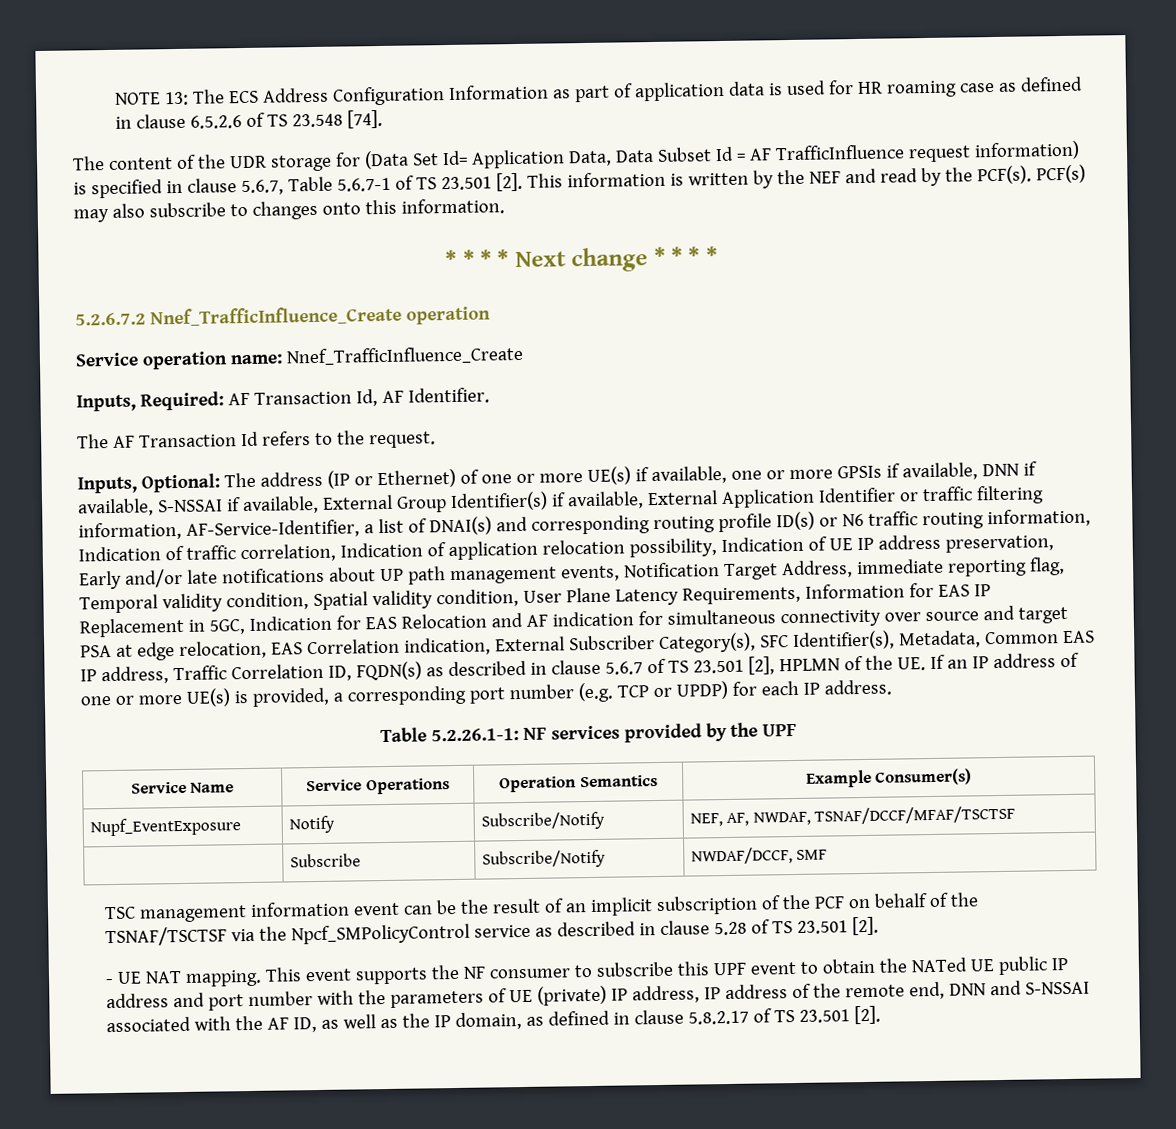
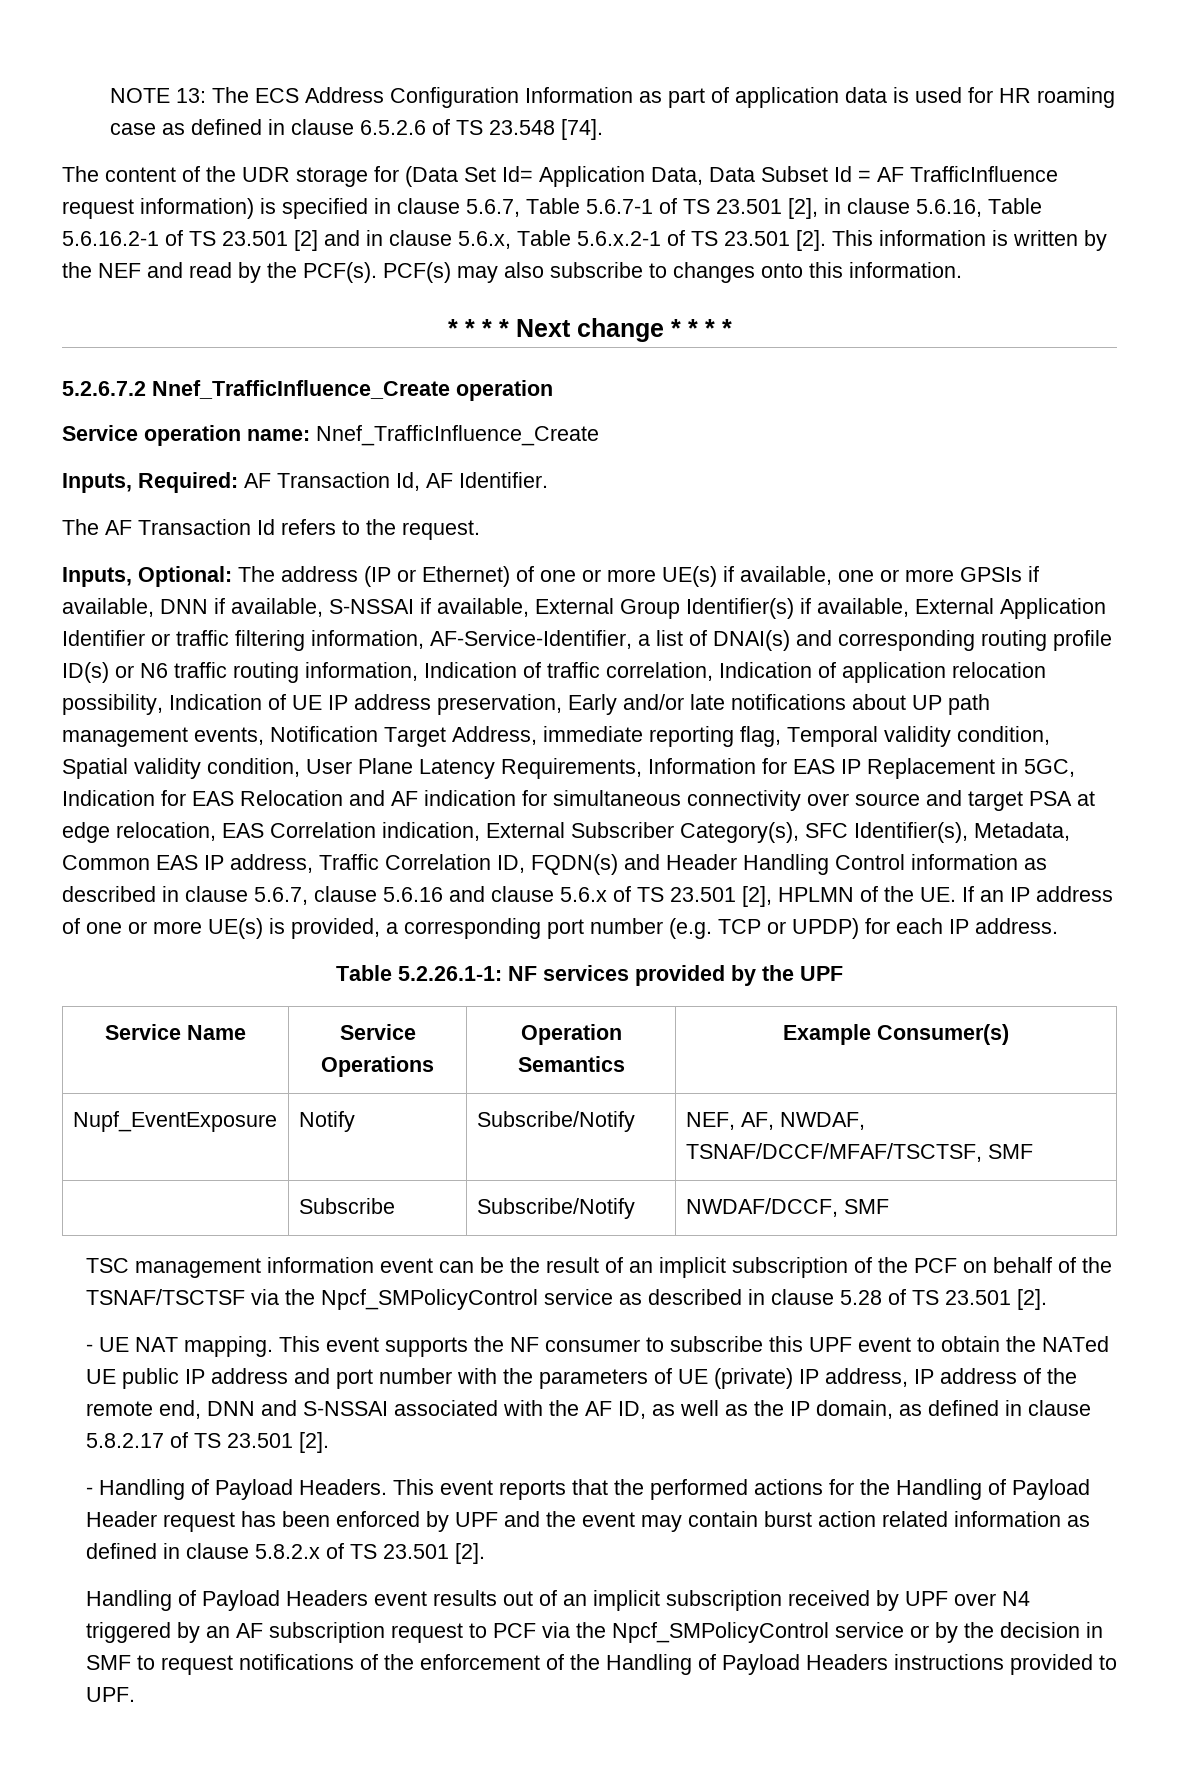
(492, 183) none -> [788,198,1042,219] [62,230,790,251] [2], in clause 5.6.16, Table 5.6.16.2-1 of TS 23.501 [2] and in clause 5.6.x, Table 5.6.x.2-1 of TS 23.501
[425,659,643,677] as described in clause 5.6.7 -> [624,854,1047,875] [62,886,607,905] and Header Handling Control information as described in clause 5.6.7, clause 5.6.16 and clause 5.6.x
[814,805,1016,825] TSNAF/DCCF/MFAF/TSCTSF -> [685,1143,1033,1162] TSNAF/DCCF/MFAF/TSCTSF, SMF
(882, 1015) none -> [85,1479,1090,1500] [85,1511,1090,1532] [85,1543,485,1564] [85,1590,1030,1611] [85,1622,1103,1643] [85,1654,1117,1675] [85,1687,135,1702] // - Handling of Payload Headers. This event reports that the performed actions for the Handling of Payload Header request has been enforced by UPF and the event may contain burst action related information as defined in clause 5.8.2.x of TS 23.501 [2]. // Handling of Payload Headers event results out of an implicit subscription received by UPF over N4 triggered by an AF subscription request to PCF via the Npcf_SMPolicyControl service or by the decision in SMF to request notifications of the enforcement of the Handling of Payload Headers instructions provided to UPF.

